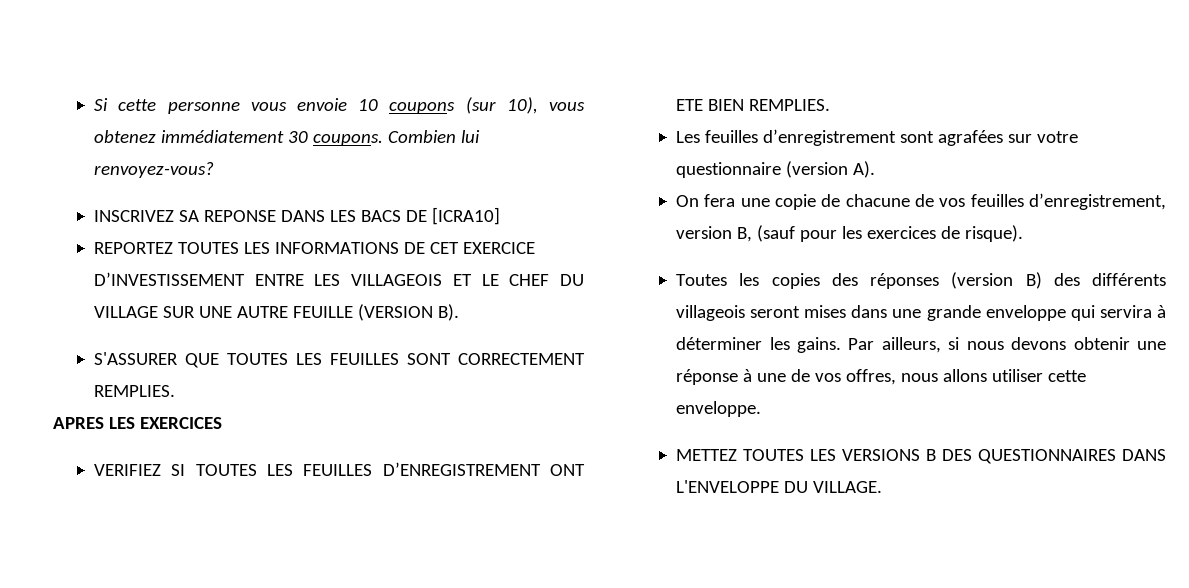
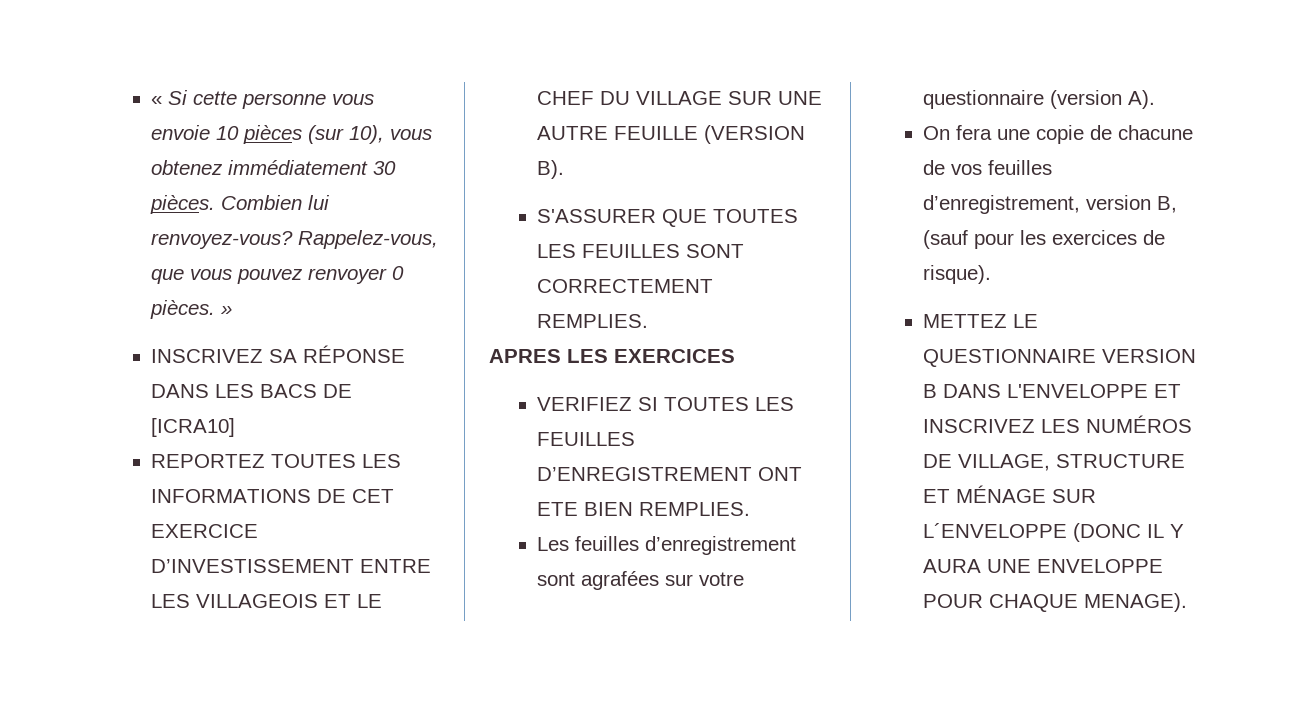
(94, 104) none -> [151,96,163,105] «
[389,102,456,114] coupons -> [243,125,303,144] pièces
[313,134,384,146] coupons. -> [150,195,216,214] pièces.
(215, 170) none -> [298,230,439,249] [151,266,405,284] [150,300,233,319] Rappelez-vous, que vous pouvez renvoyer 0 pièces. »
[204,210,277,222] REPONSE -> [303,345,406,363] RÉPONSE
[676,272,1166,289] [676,305,1166,321] [676,337,1166,353] [676,369,1087,385] [676,401,762,417] [676,449,1166,464] [676,480,883,493] Toutes les copies des réponses (version B) des différents villageois seront mises dans une grande enveloppe qui servira à déterminer les gains. Par ailleurs, si nous devons obtenir une réponse à une de vos offres, nous allons utiliser cette enveloppe. // METTEZ TOUTES LES VERSIONS B DES QUESTIONNAIRES DANS L'ENVELOPPE DU VILLAGE. -> [923,314,1039,328] [923,349,1197,367] [923,384,1182,398] [923,415,1193,433] [923,454,1186,471] [923,485,1097,503] [923,523,1185,542] [923,559,1164,573] [923,593,1188,612] METTEZ LE QUESTIONNAIRE VERSION B DANS L'ENVELOPPE ET INSCRIVEZ LES NUMÉROS DE VILLAGE, STRUCTURE ET MÉNAGE SUR L´ENVELOPPE (DONC IL Y AURA UNE ENVELOPPE POUR CHAQUE MENAGE).

